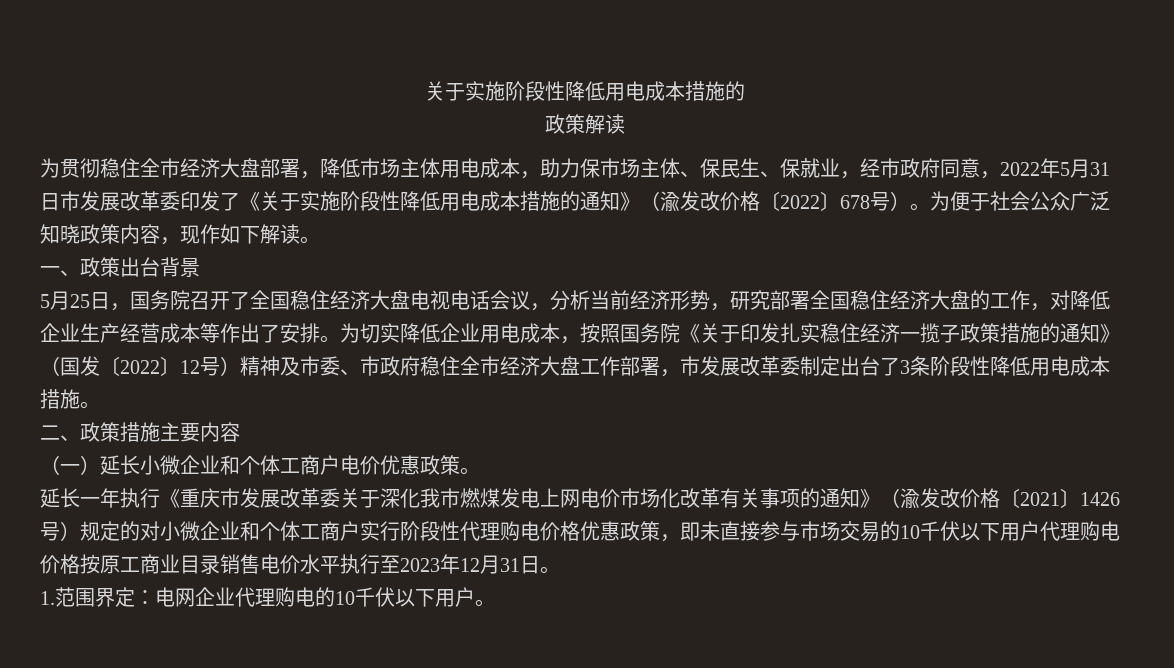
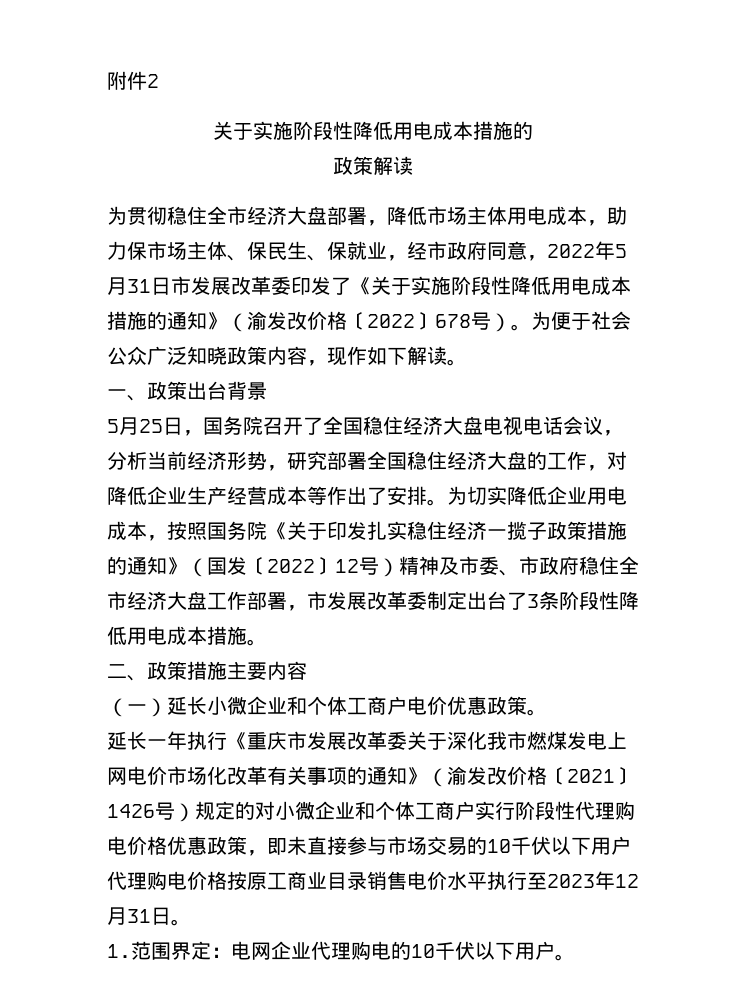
(424, 91) none -> [107,71,159,90] 附件2 //

